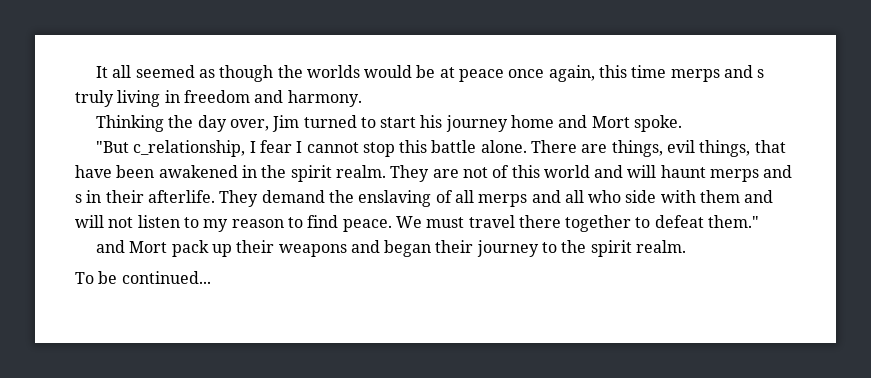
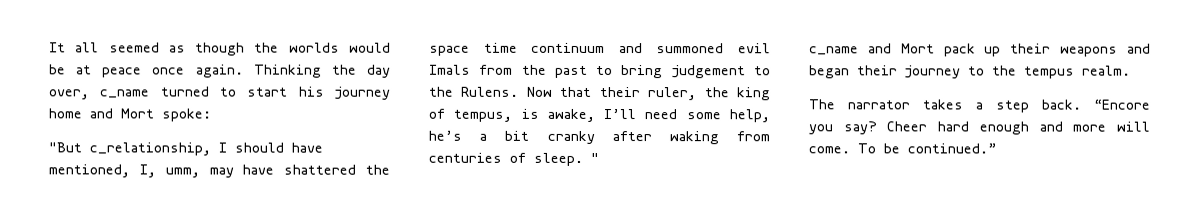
[548,65,765,82] [75,90,362,107] again, this time merps and s truly living in freedom and harmony. // -> [195,64,244,78] again.
[272,115,300,132] Jim -> [100,89,151,99] c_name
[634,115,683,132] spoke. -> [161,108,212,122] spoke:
[259,140,786,157] [75,165,793,182] [75,190,774,207] [75,215,760,232] fear I cannot stop this battle alone. There are things, evil things, that have been awakened in the spirit realm. They are not of this world and will haunt merps and s in their afterlife. They demand the enslaving of all merps and all who side with them and will not listen to my reason to find peace. We must travel there together to defeat them." // -> [234,142,323,153] [48,164,390,178] [429,42,771,56] [429,64,771,79] [429,86,771,101] [428,108,771,123] [428,130,770,145] [428,152,599,166] [809,46,859,56] should have mentioned, I, umm, may have shattered the space time continuum and summoned evil Imals from the past to bring judgement to the Rulens. Now that their ruler, the king of tempus, is awake, I’ll need some help, he’s a bit cranky after waking from centuries of sleep. " // c_name
[590,240,632,257] spirit -> [1024,66,1075,79] tempus
(687, 246) none -> [809,99,1151,113] [808,121,1150,135] [808,146,850,154] The narrator takes a step back. “Encore you say? Cheer hard enough and more will come.
[121,271,211,284] continued... -> [907,143,997,154] continued.”

